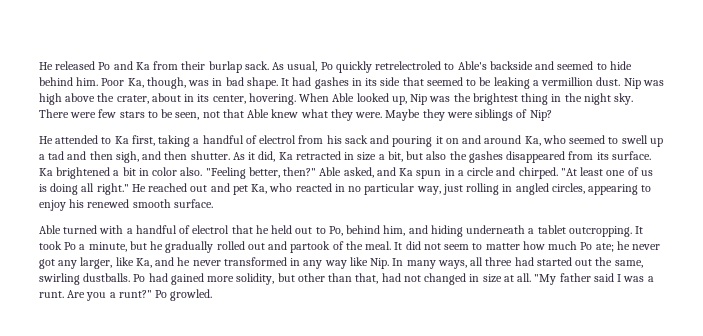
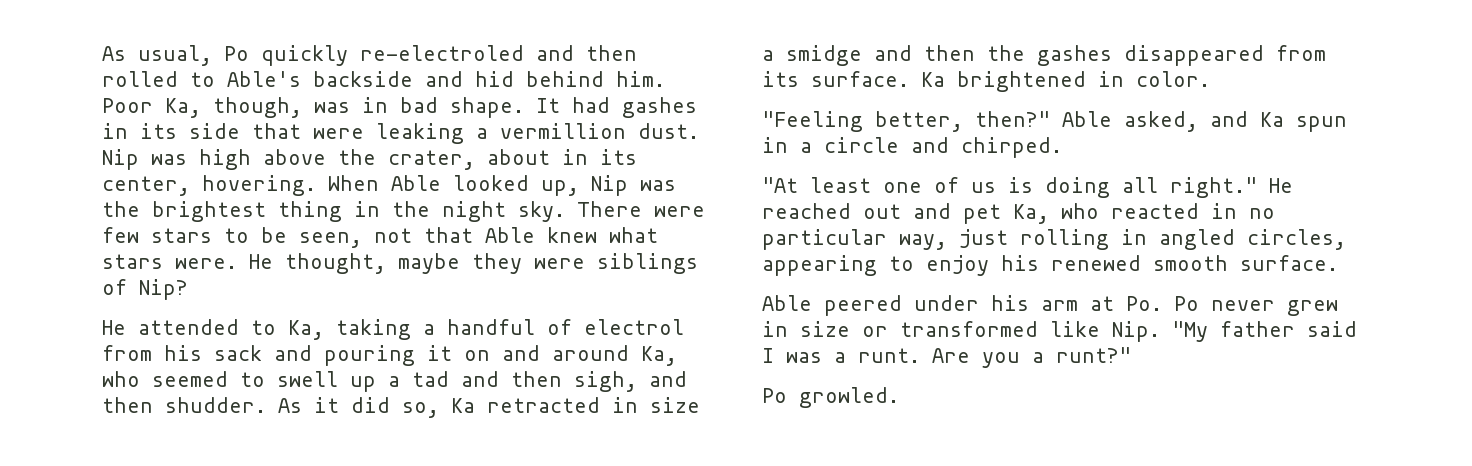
[39,61,442,73] He released Po and Ka from their burlap sack. As usual, Po quickly retrelectroled -> [102,45,637,66] [102,71,178,87] As usual, Po quickly re-electroled and then rolled
[557,61,632,70] seemed to hide -> [475,71,514,87] hid
[426,77,492,86] seemed to be -> [313,128,364,139] were
[330,109,421,121] they were. Maybe -> [102,253,460,274] stars were. He thought, maybe
[114,135,155,146] Ka first, -> [288,320,324,340] Ka,
[190,151,230,160] shutter. -> [165,397,266,413] shudder.
[258,151,276,162] did, -> [351,397,439,418] did so,
[387,151,447,162] bit, but also -> [786,45,975,66] smidge and then
[113,167,203,176] a bit in color also. -> [1098,71,1210,87] in color. //
(558, 173) none -> (1062, 147) //
[63,225,644,237] [39,241,661,253] [39,257,643,269] [39,273,532,285] turned with a handful of electrol that he held out to Po, behind him, and hiding underneath a tablet outcropping. It took Po a minute, but he gradually rolled out and partook of the meal. It did not seem to matter how much Po ate; he never got any larger, like Ka, and he never transformed in any way like Nip. In many ways, all three had started out the same, swirling dustballs. Po had gained more solidity, but other than that, had not changed in size at all. -> [824,295,1338,316] [762,321,1160,342] peered under his arm at Po. Po never grew in size or transformed like Nip.
(152, 294) none -> (1131, 355) //

